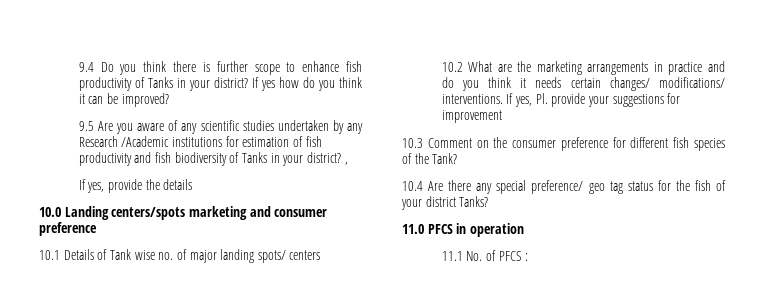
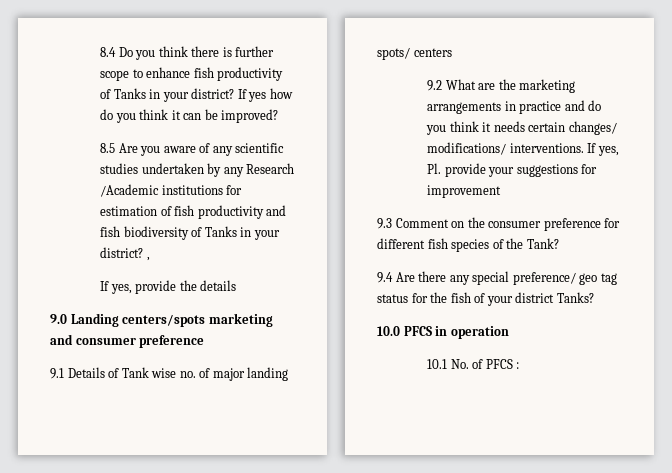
[78,62,94,72] 9.4 -> [100,47,117,57] 8.4
[78,121,94,131] 9.5 -> [100,143,116,153] 8.5
[39,207,61,217] 10.0 -> [50,314,67,324] 9.0
[39,250,60,260] 10.1 -> [50,368,64,379] 9.1
[441,62,463,72] 10.2 -> [427,80,443,91] 9.2
[402,138,423,148] 10.3 -> [377,218,392,229] 9.3
[402,181,423,191] 10.4 -> [377,272,393,283] 9.4
[402,224,424,234] 11.0 -> [377,326,400,336] 10.0
[441,251,463,261] 11.1 -> [427,359,448,369] 10.1

